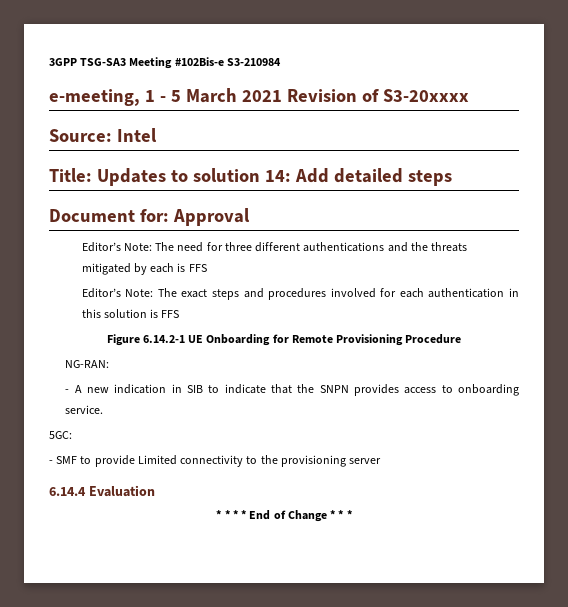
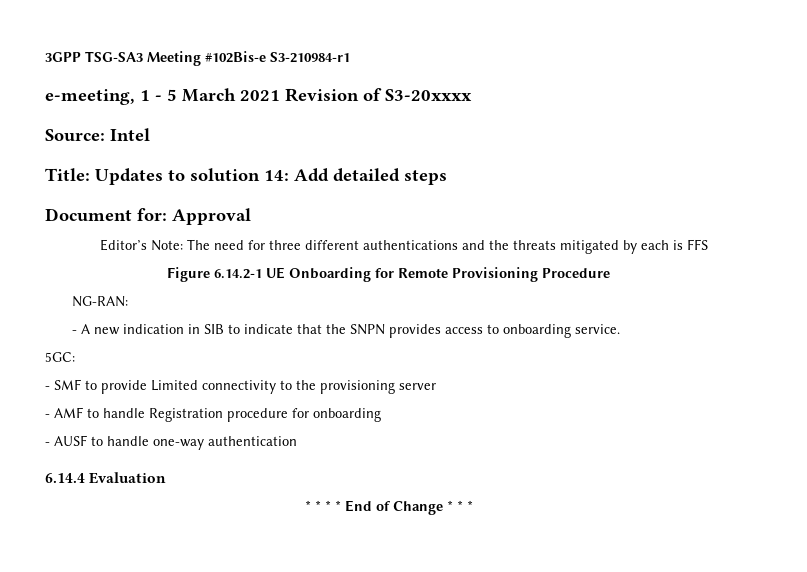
[226,58,281,66] S3-210984 -> [270,52,350,63] S3-210984-r1
[81,288,519,300] [81,309,180,318] // Editor’s Note: The exact steps and procedures involved for each authentication in this solution is FFS -> (708, 244) none
(382, 461) none -> [45,407,381,422] [45,435,297,450] // - AMF to handle Registration procedure for onboarding // - AUSF to handle one-way authentication

